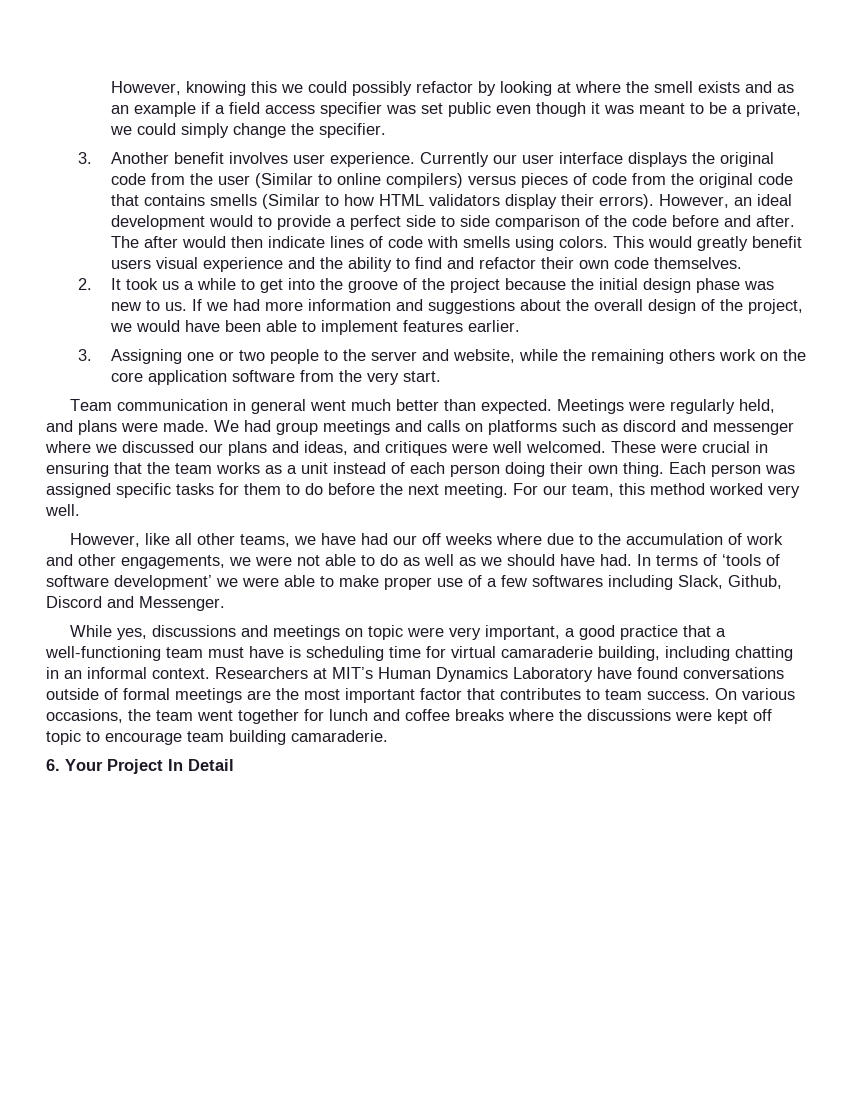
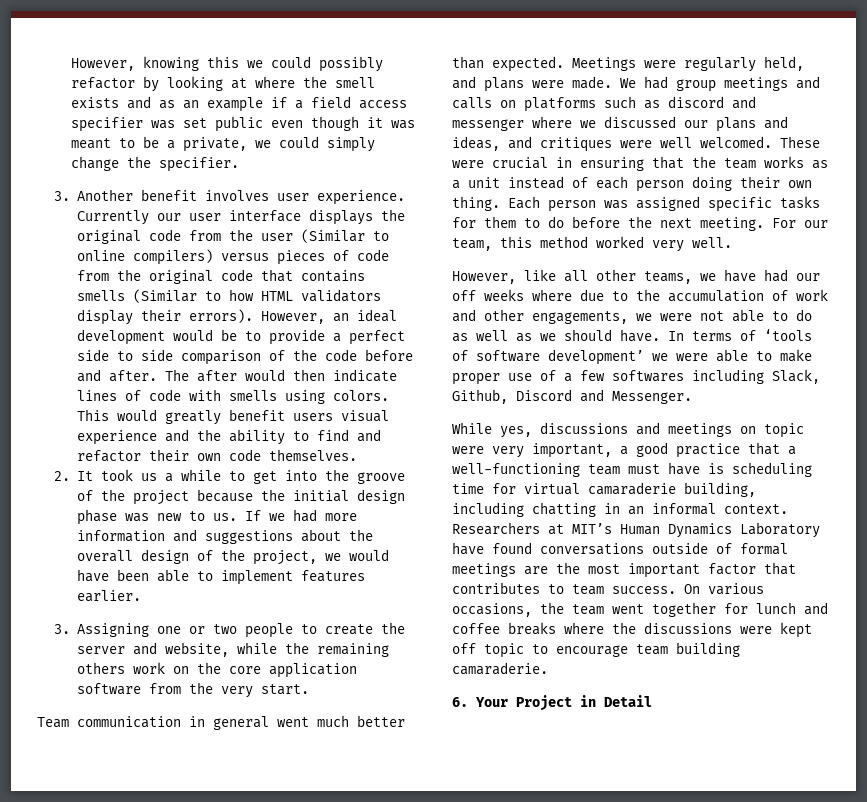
(253, 221) none -> [220,329,237,341] be
(338, 355) none -> [324,624,373,635] create
[560,554,632,566] have had. -> [620,329,660,342] have.
[168,759,183,771] In -> [580,695,596,707] in

